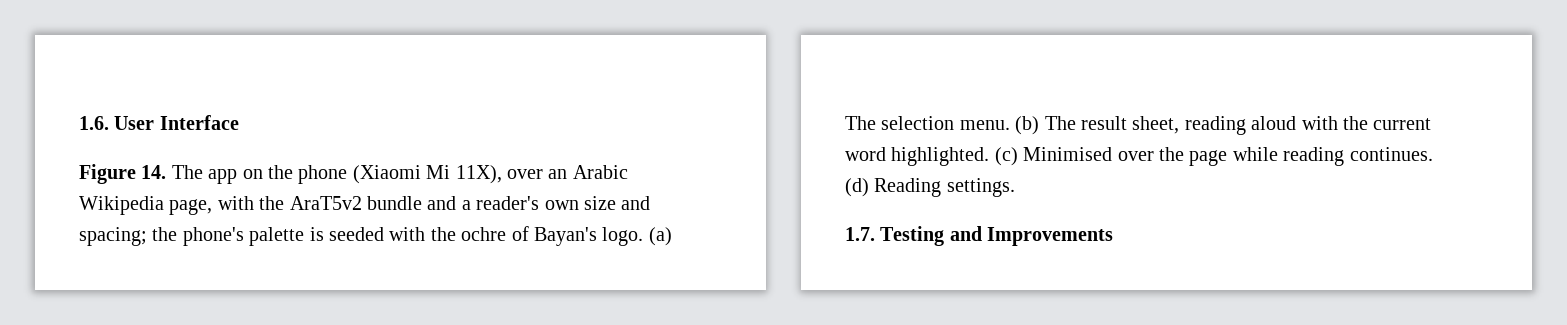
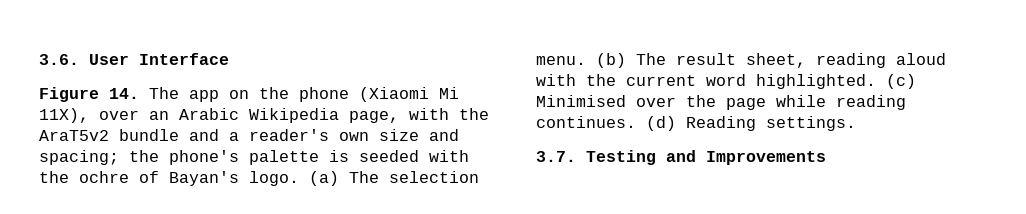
[79,116,109,130] 1.6. -> [39,54,79,65] 3.6.
[845,227,875,241] 1.7. -> [536,151,576,162] 3.7.

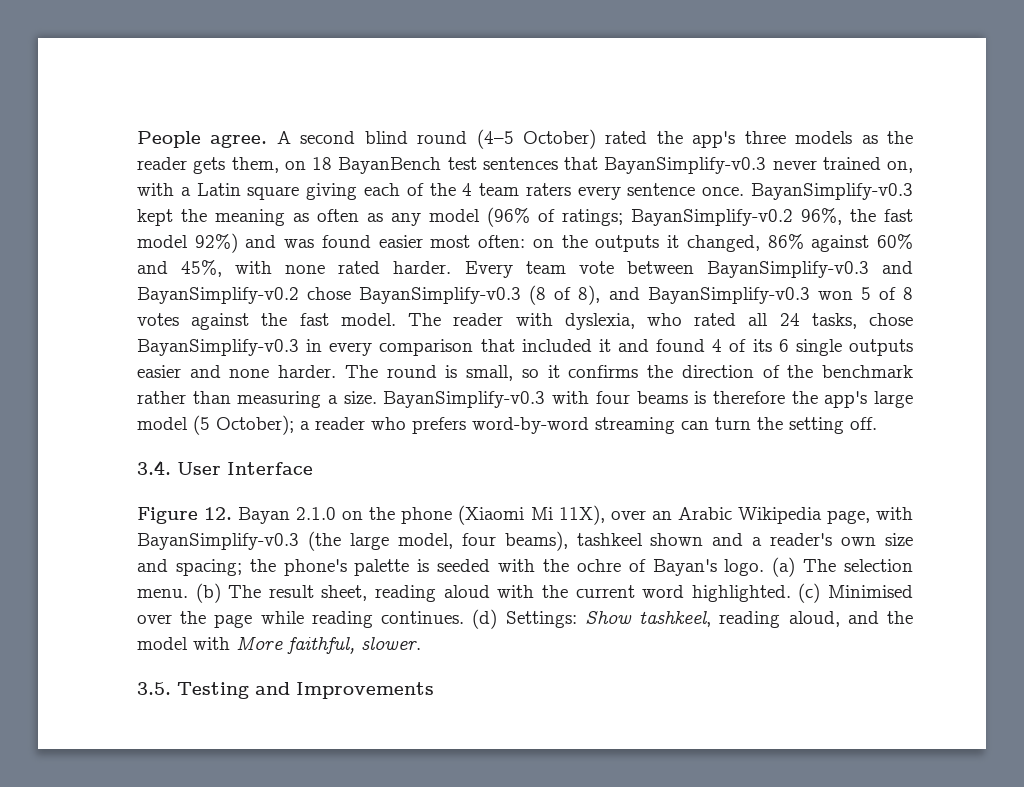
[39,54,79,65] 3.6. -> [137,129,914,149] [137,157,913,174] [137,183,913,200] [137,207,913,227] [137,233,914,253] [137,260,913,278] [137,285,913,305] [137,313,913,330] [137,339,913,356] [137,365,914,381] [137,391,914,408] [137,415,877,435] [137,460,171,475] People agree. A second blind round (4–5 October) rated the app's three models as the reader gets them, on 18 BayanBench test sentences that BayanSimplify-v0.3 never trained on, with a Latin square giving each of the 4 team raters every sentence once. BayanSimplify-v0.3 kept the meaning as often as any model (96% of ratings; BayanSimplify-v0.2 96%, the fast model 92%) and was found easier most often: on the outputs it changed, 86% against 60% and 45%, with none rated harder. Every team vote between BayanSimplify-v0.3 and BayanSimplify-v0.2 chose BayanSimplify-v0.3 (8 of 8), and BayanSimplify-v0.3 won 5 of 8 votes against the fast model. The reader with dyslexia, who rated all 24 tasks, chose BayanSimplify-v0.3 in every comparison that included it and found 4 of its 6 single outputs easier and none harder. The round is small, so it confirms the direction of the benchmark rather than measuring a size. BayanSimplify-v0.3 with four beams is therefore the app's large model (5 October); a reader who prefers word-by-word streaming can turn the setting off. // 3.4.
[109,87,219,102] 14. The app -> [204,507,337,524] 12. Bayan 2.1.0
[459,108,489,120] [39,129,179,141] the AraT5v2 bundle -> [137,531,704,551] BayanSimplify-v0.3 (the large model, four beams), tashkeel shown
[686,116,856,131] [536,151,576,162] Reading settings. // 3.7. -> [505,611,914,628] [137,636,421,654] [137,682,171,695] Settings: Show tashkeel, reading aloud, and the model with More faithful, slower. // 3.5.

